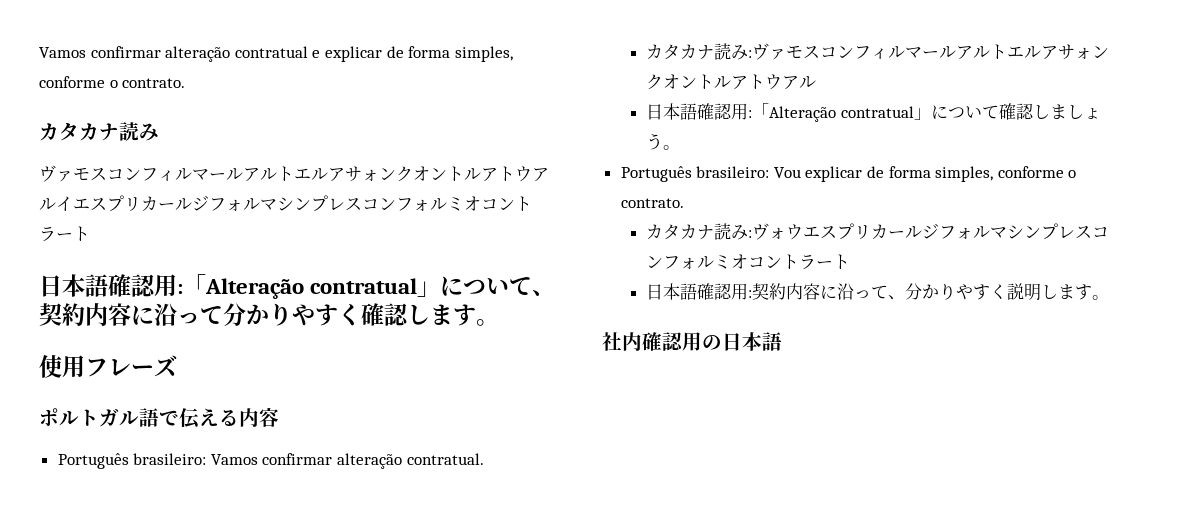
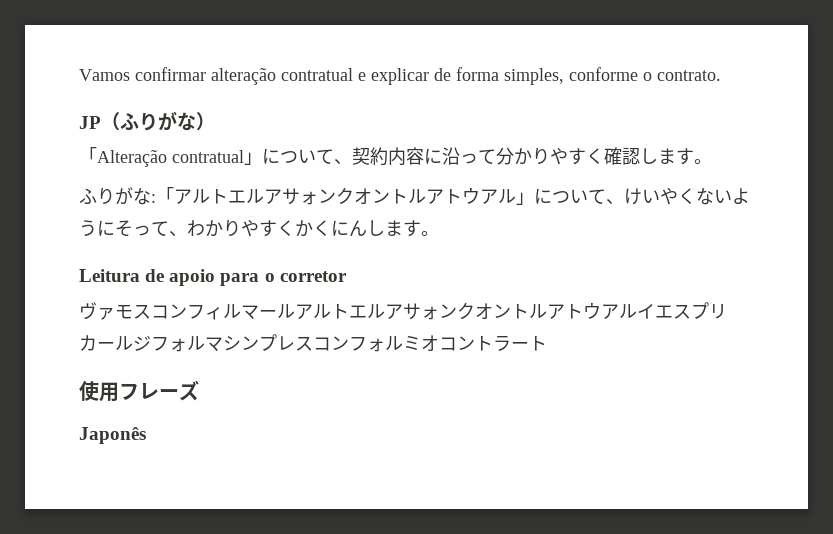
[39,122,159,141] カタカナ読み -> [79,111,215,131] [79,147,712,167] [79,187,750,205] [79,219,439,237] [79,269,347,286] JP（ふりがな） // 「Alteração contratual」について、契約内容に沿って分かりやすく確認します。 // ふりがな:「アルトエルアサォンクオントルアトウアル」について、けいやくないようにそって、わかりやすくかくにんします。 // Leitura de apoio para o corretor
[39,274,556,299] [39,303,499,327] [39,355,177,378] [39,407,279,429] [57,453,484,469] [645,43,1109,60] [645,74,816,90] [645,103,1101,122] [645,133,680,150] [620,166,1077,182] [620,198,684,208] [645,223,1109,240] [645,254,850,270] [645,283,1109,301] [602,332,782,351] 日本語確認用:「Alteração contratual」について、契約内容に沿って分かりやすく確認します。 // 使用フレーズ // ポルトガル語で伝える内容 // Português brasileiro: Vamos confirmar alteração contratual. // カタカナ読み:ヴァモスコンフィルマールアルトエルアサォンクオントルアトウアル // 日本語確認用:「Alteração contratual」について確認しましょう。 // Português brasileiro: Vou explicar de forma simples, conforme o contrato. // カタカナ読み:ヴォウエスプリカールジフォルマシンプレスコンフォルミオコントラート // 日本語確認用:契約内容に沿って、分かりやすく説明します。 // 社内確認用の日本語 -> [79,380,199,402] [79,427,146,444] 使用フレーズ // Japonês

